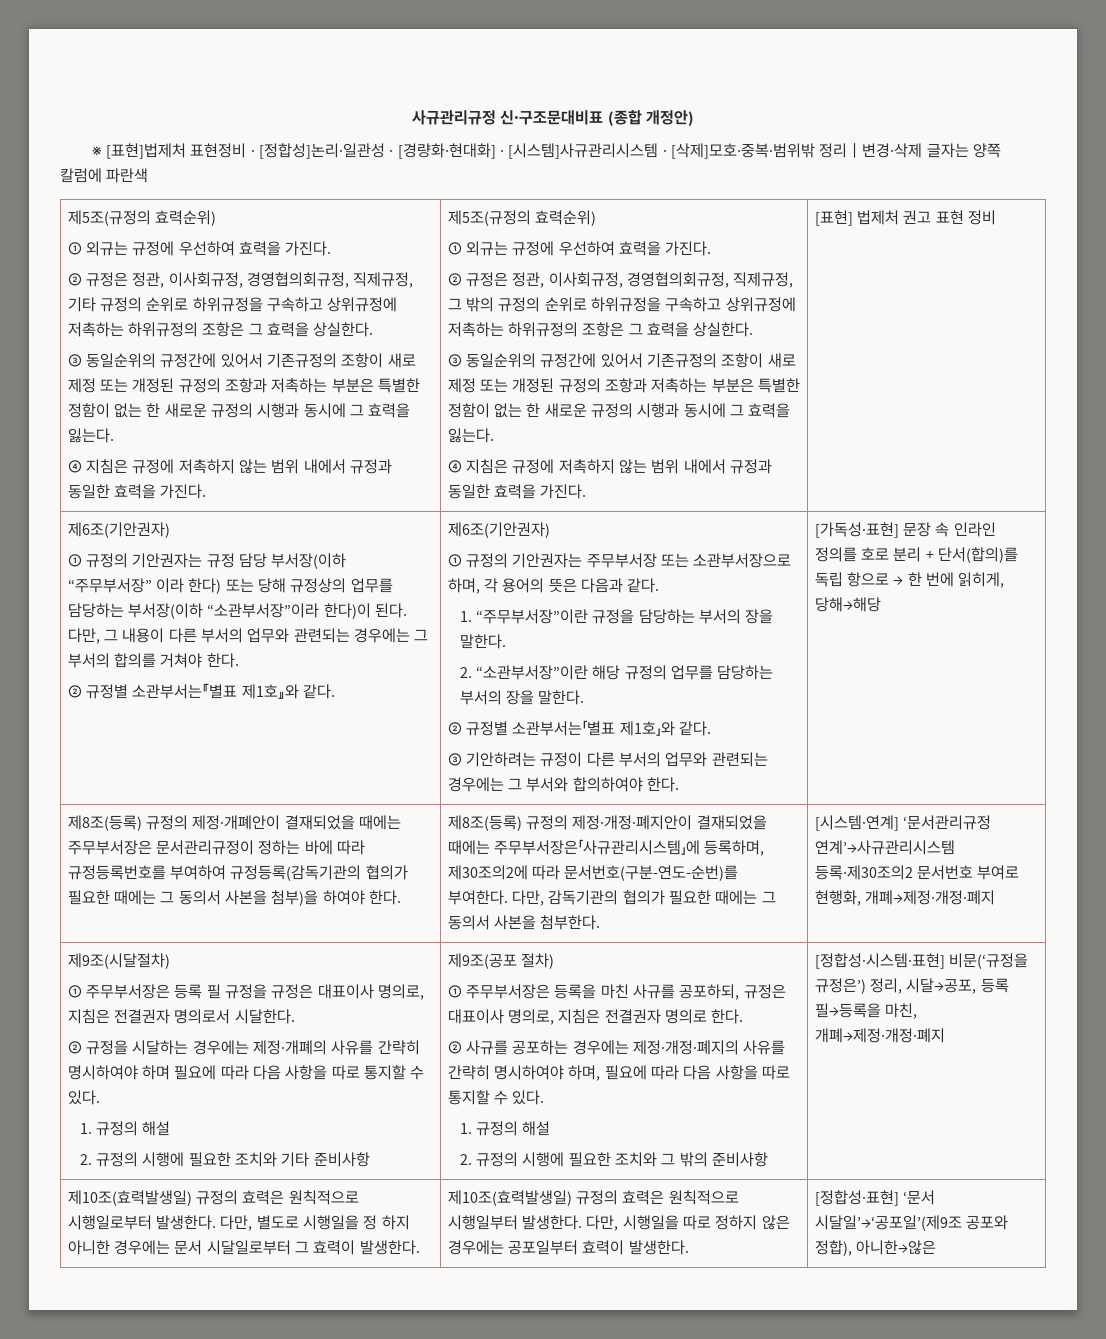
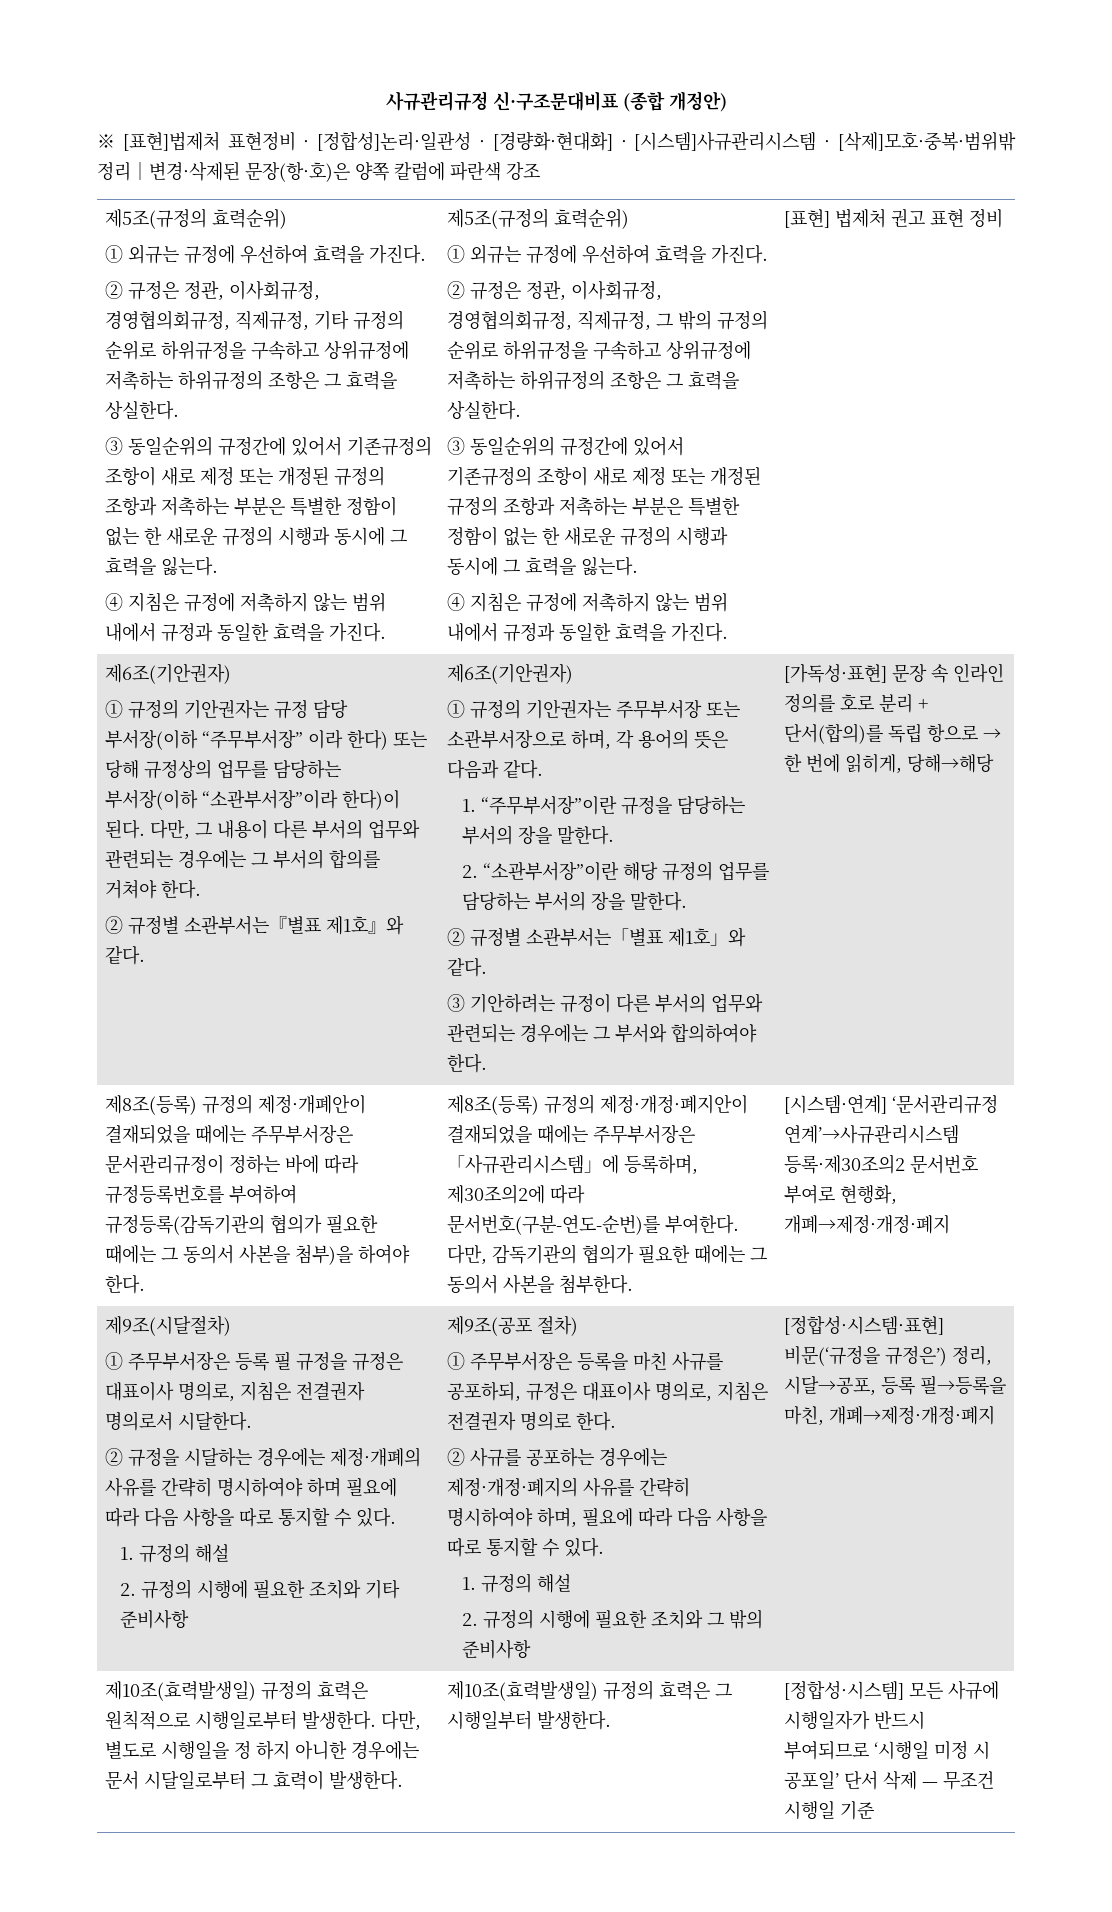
[862,143,969,158] 변경·삭제 글자는 -> [149,162,350,182] 변경·삭제된 문장(항·호)은
(149, 175) none -> [506,161,540,180] 강조
[668,1190,739,1205] 원칙적으로 -> [714,1683,732,1697] 그
[586,1215,790,1231] [447,1240,689,1255] [814,1190,936,1206] [814,1215,1009,1231] [814,1240,937,1256] 다만, 시행일을 따로 정하지 않은 경우에는 공포일부터 효력이 발생한다. | [정합성·표현] ‘문서 시달일’→‘공포일’(제9조 공포와 정합), 아니한→않은 -> [783,1681,999,1700] [783,1710,925,1730] [783,1741,990,1760] [783,1771,994,1790] [783,1801,874,1820] | [정합성·시스템] 모든 사규에 시행일자가 반드시 부여되므로 ‘시행일 미정 시 공포일’ 단서 삭제 — 무조건 시행일 기준

